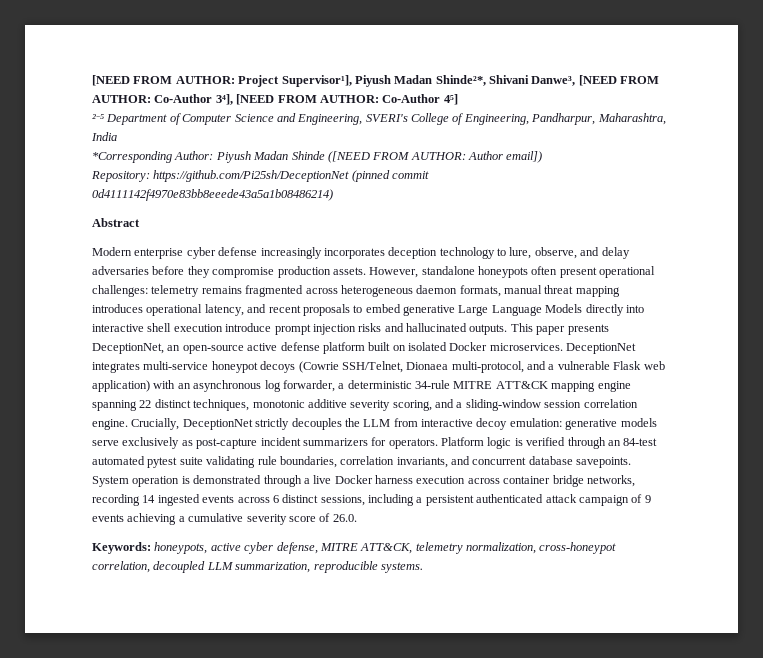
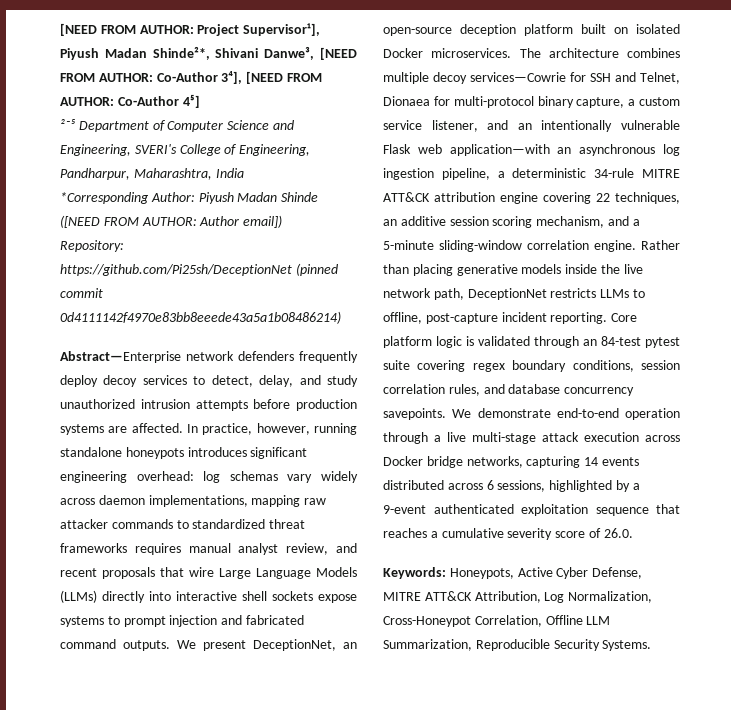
[92,218,140,227] [92,247,630,259] [92,266,656,278] [92,285,620,297] [92,304,455,316] Abstract // Modern enterprise cyber defense increasingly incorporates deception technology to lure, observe, and delay adversaries before they compromise production assets. However, standalone honeypots often present operational challenges: telemetry remains fragmented across heterogeneous daemon formats, manual threat mapping introduces operational latency, and recent proposals to embed generative -> [60,351,358,363] [60,375,358,387] [60,399,357,411] [60,423,357,435] [60,447,308,459] [60,471,358,483] [60,495,327,507] [60,519,306,529] [60,543,358,555] [60,567,214,579] Abstract—Enterprise network defenders frequently deploy decoy services to detect, delay, and study unauthorized intrusion attempts before production systems are affected. In practice, however, running standalone honeypots introduces significant engineering overhead: log schemas vary widely across daemon implementations, mapping raw attacker commands to standardized threat frameworks requires manual analyst review, and recent proposals that wire
(583, 308) none -> [60,590,97,603] (LLMs)
[173,323,609,335] execution introduce prompt injection risks and hallucinated outputs. This paper presents -> [272,591,357,603] [60,615,304,627] [60,639,246,651] sockets expose systems to prompt injection and fabricated command outputs. We present
[247,342,320,351] active defense -> [460,24,516,36] deception
[566,343,637,354] [92,361,555,373] DeceptionNet integrates multi-service honeypot decoys (Cowrie SSH/Telnet, Dionaea multi-protocol, and a -> [519,48,680,58] [383,72,680,84] [383,96,680,108] [383,120,613,132] The architecture combines multiple decoy services—Cowrie for SSH and Telnet, Dionaea for multi-protocol binary capture, a custom service listener, and an intentionally
[92,380,176,392] application) with -> [449,144,550,156] application—with
[282,380,335,392] forwarder, -> [383,168,490,180] ingestion pipeline,
[551,381,631,392] [92,399,638,411] [92,418,657,430] [92,437,484,449] mapping engine spanning 22 distinct techniques, monotonic additive severity scoring, and a sliding-window session correlation engine. Crucially, DeceptionNet strictly decouples the LLM from interactive decoy emulation: generative models serve exclusively as post-capture incident summarizers for operators. Platform -> [434,192,680,204] [383,216,640,228] [383,240,680,252] [383,264,643,276] [383,288,645,300] [383,312,638,324] [383,336,432,348] attribution engine covering 22 techniques, an additive session scoring mechanism, and a 5-minute sliding-window correlation engine. Rather than placing generative models inside the live network path, DeceptionNet restricts LLMs to offline, post-capture incident reporting. Core platform
[526,437,566,446] verified -> [478,336,530,346] validated
[92,456,145,465] automated -> (641, 341) none
[206,456,632,468] [92,475,262,487] validating rule boundaries, correlation invariants, and concurrent database savepoints. System operation is demonstrated -> [417,360,680,372] [383,384,635,396] [383,408,680,420] covering regex boundary conditions, session correlation rules, and database concurrency savepoints. We demonstrate end-to-end operation
[334,475,413,484] Docker harness -> [472,432,579,444] multi-stage attack
[503,476,551,484] container -> [383,456,423,466] Docker
[92,494,651,506] [92,513,177,525] recording 14 ingested events across 6 distinct sessions, including a persistent authenticated attack campaign of 9 events achieving -> [526,456,639,468] [383,480,640,492] [383,504,680,516] [383,528,427,538] capturing 14 events distributed across 6 sessions, highlighted by a 9-event authenticated exploitation sequence that reaches
[154,542,617,554] [92,561,423,573] honeypots, active cyber defense, MITRE ATT&CK, telemetry normalization, cross-honeypot correlation, decoupled LLM summarization, reproducible systems. -> [449,567,643,579] [383,591,653,603] [383,615,611,627] [383,639,652,651] Honeypots, Active Cyber Defense, MITRE ATT&CK Attribution, Log Normalization, Cross-Honeypot Correlation, Offline LLM Summarization, Reproducible Security Systems.

